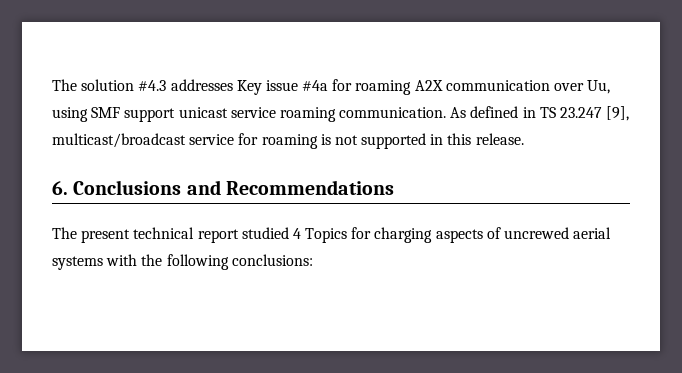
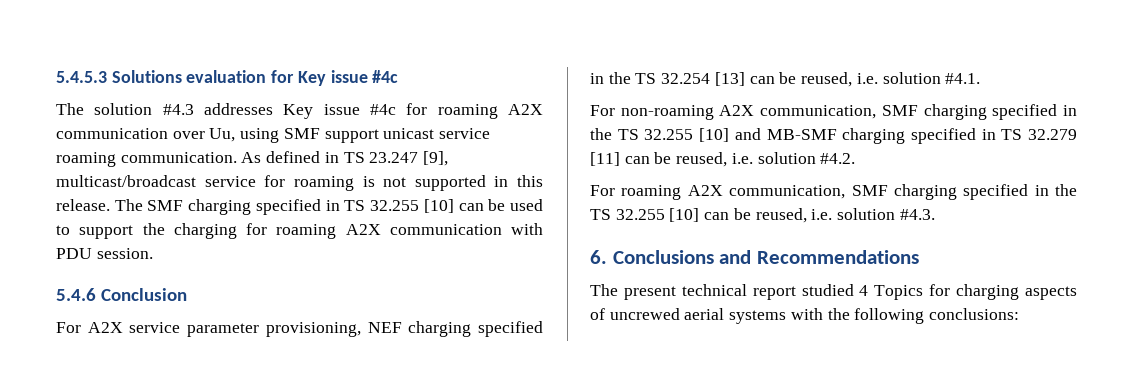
(52, 85) none -> [56,70,399,86] 5.4.5.3 Solutions evaluation for Key issue #4c //
[302,80,329,91] #4a -> [370,104,396,115] #4c
(524, 139) none -> [114,199,544,215] [56,223,543,239] [56,248,153,259] [56,288,187,301] [56,321,543,337] [590,72,981,87] [590,104,1077,120] [590,128,1077,144] [590,152,856,167] [590,184,1077,200] [590,208,935,223] The SMF charging specified in TS 32.255 [10] can be used to support the charging for roaming A2X communication with PDU session. // 5.4.6 Conclusion // For A2X service parameter provisioning, NEF charging specified in the TS 32.254 [13] can be reused, i.e. solution #4.1. // For non-roaming A2X communication, SMF charging specified in the TS 32.255 [10] and MB-SMF charging specified in TS 32.279 [11] can be reused, i.e. solution #4.2. // For roaming A2X communication, SMF charging specified in the TS 32.255 [10] can be reused, i.e. solution #4.3.

